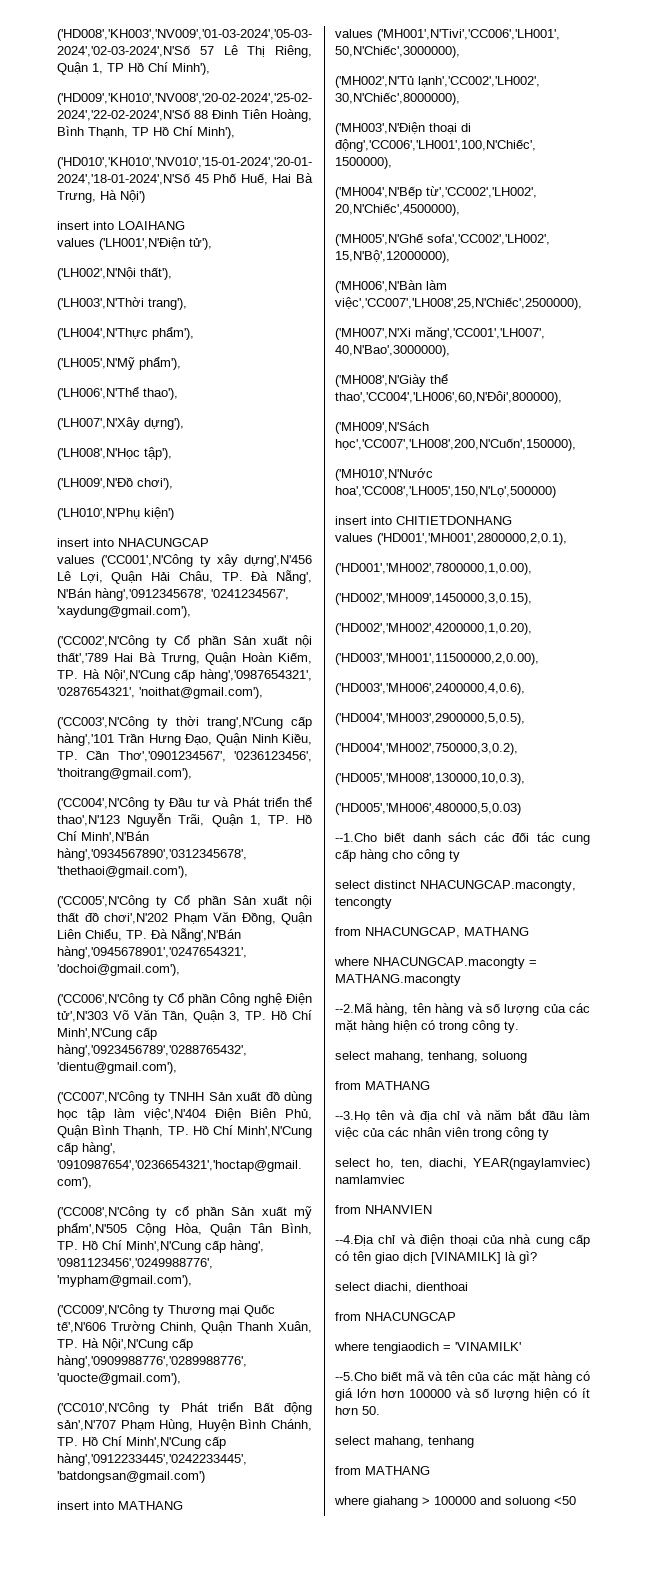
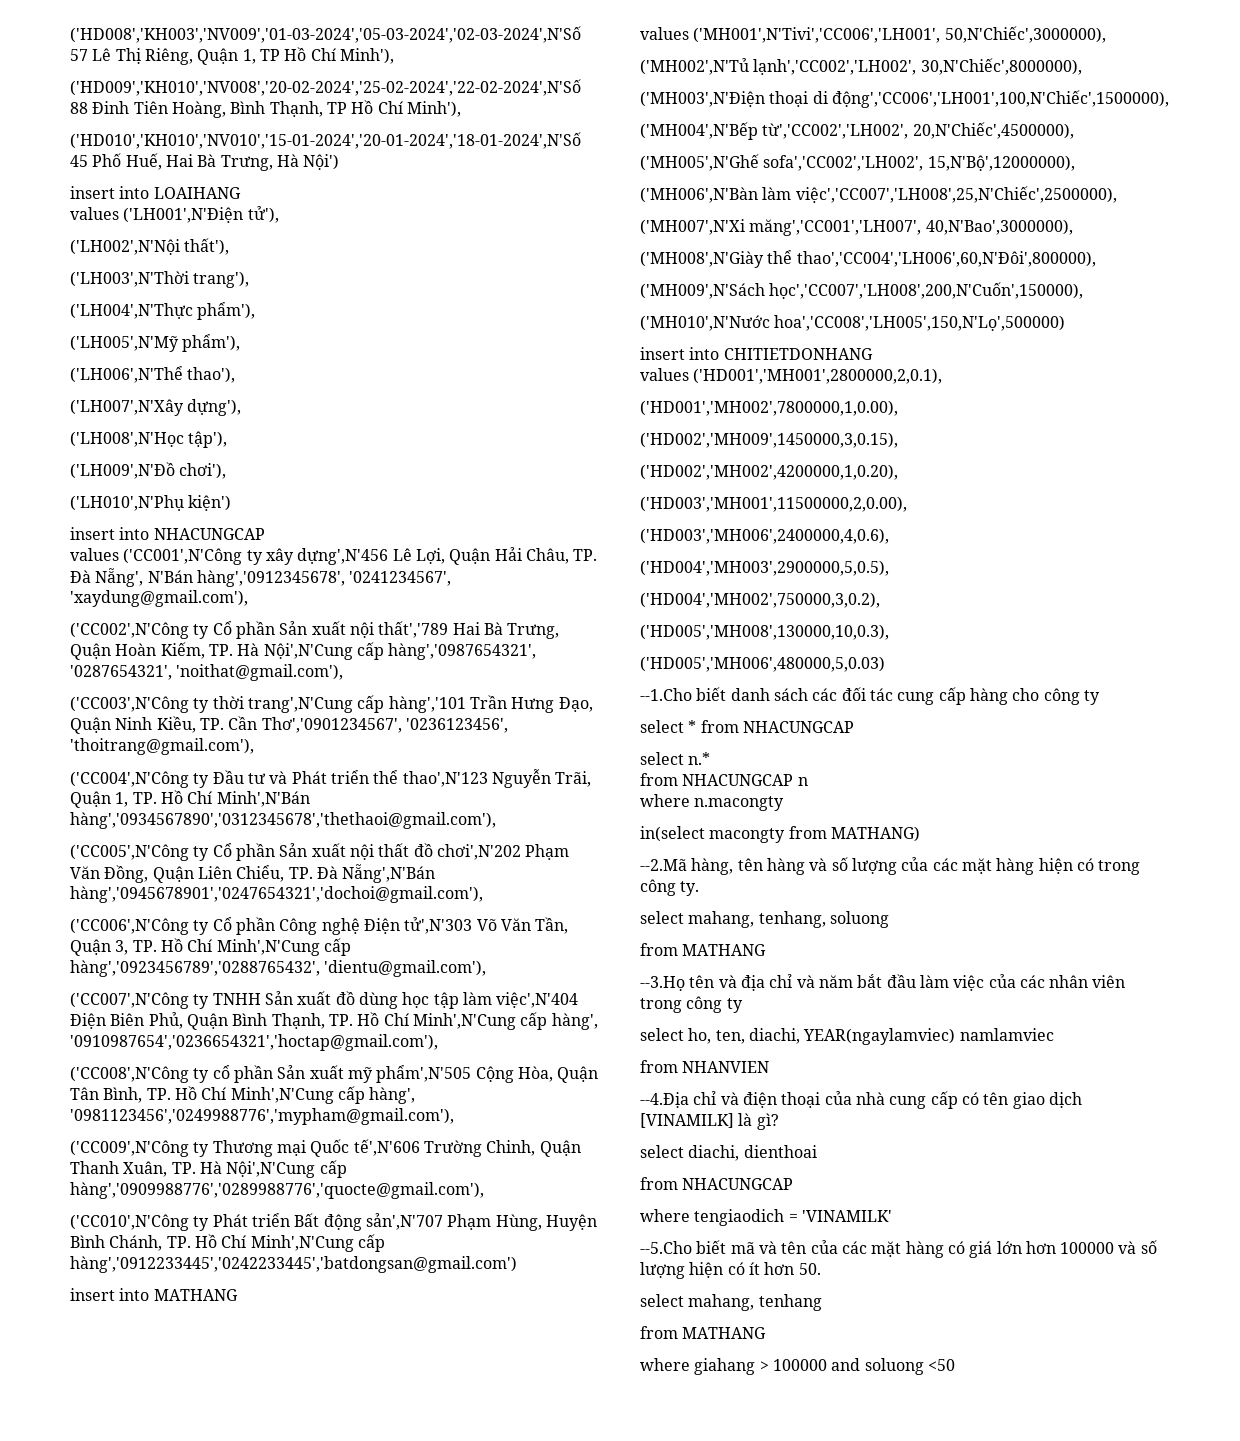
[374,880,576,892] [335,897,392,909] [335,927,529,938] [334,957,537,969] [335,974,461,986] distinct NHACUNGCAP.macongty, tencongty // from NHACUNGCAP, MATHANG // where NHACUNGCAP.macongty = MATHANG.macongty -> [688,720,854,733] [640,752,711,765] [640,773,808,786] [640,794,785,811] [640,826,920,843] * from NHACUNGCAP // select n.* // from NHACUNGCAP n // where n.macongty // in(select macongty from MATHANG)

